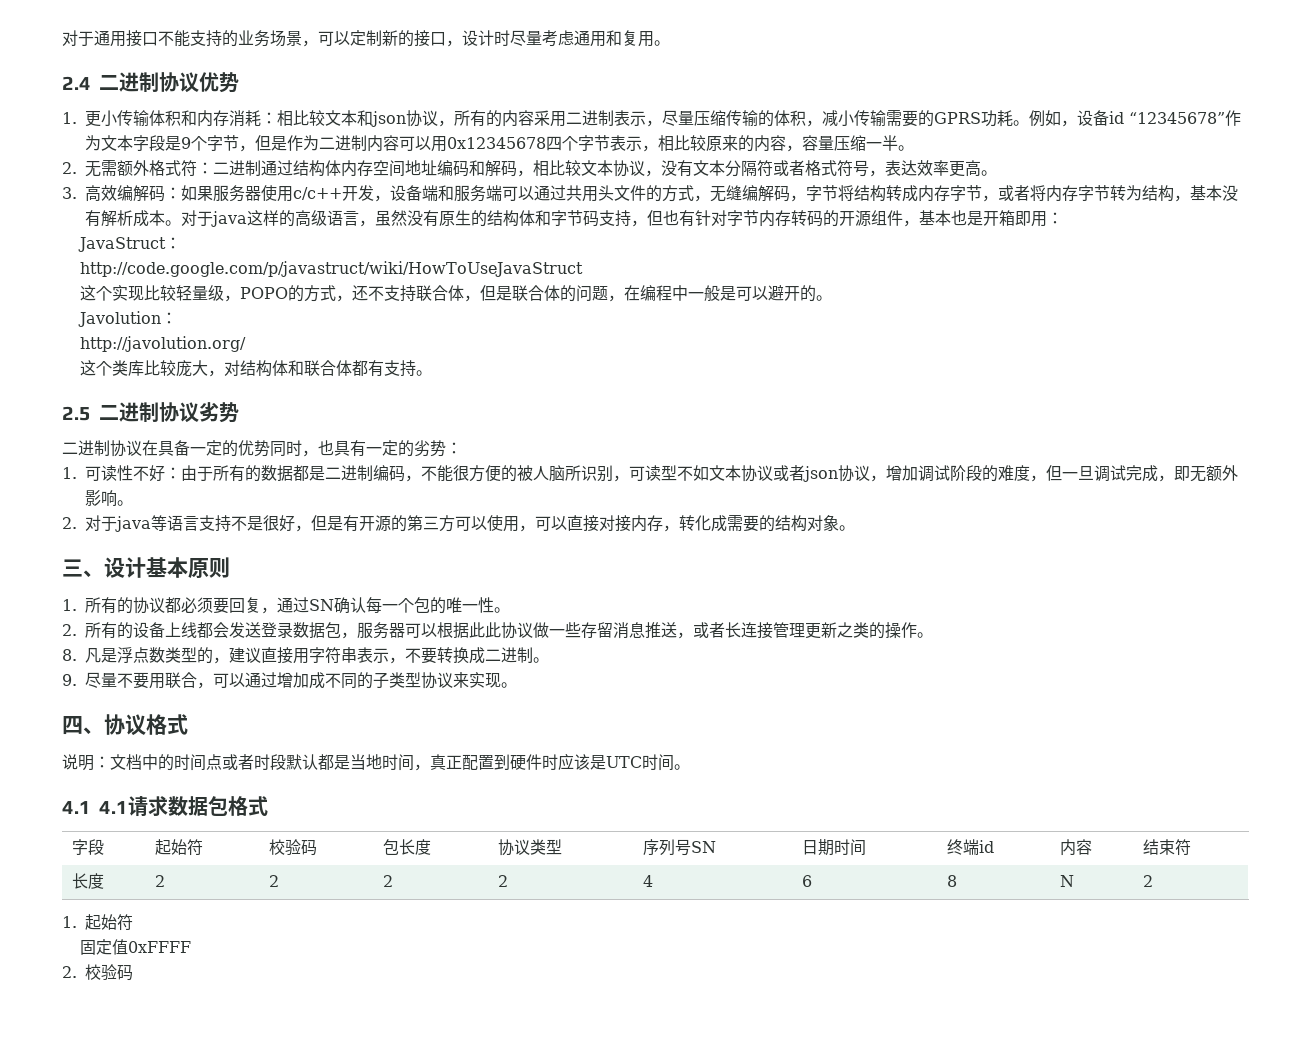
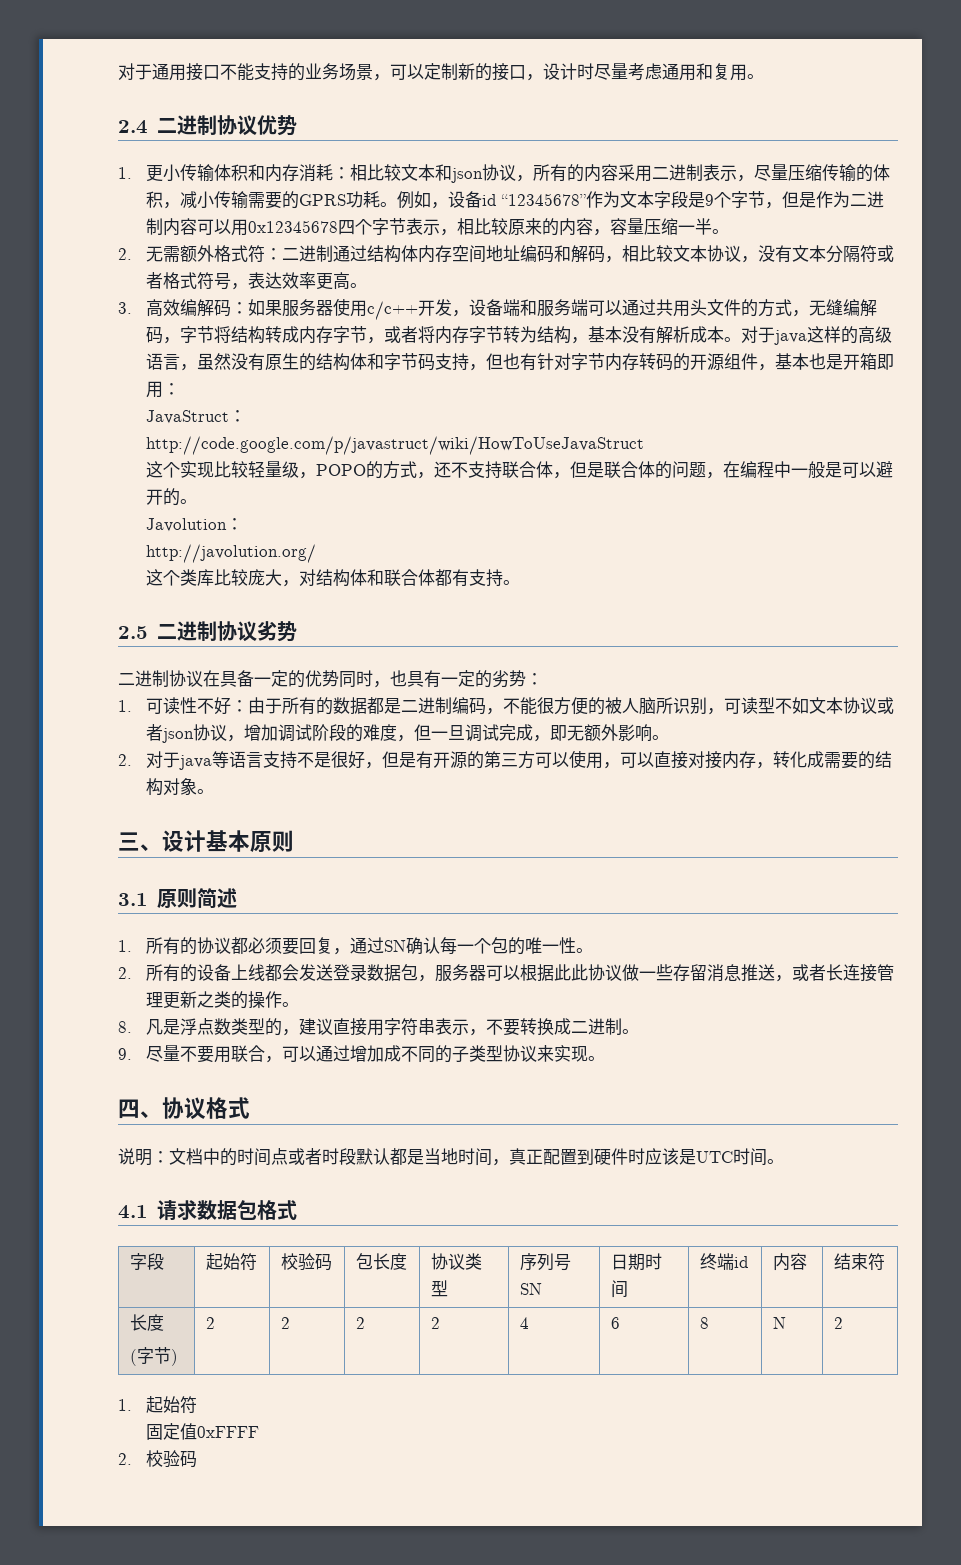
(230, 567) none -> [118,888,237,909] // 3.1原则简述
[99,801,128,814] 4.1 -> (148, 1212) none
(104, 881) none -> [130,1347,179,1366] // (字节)

